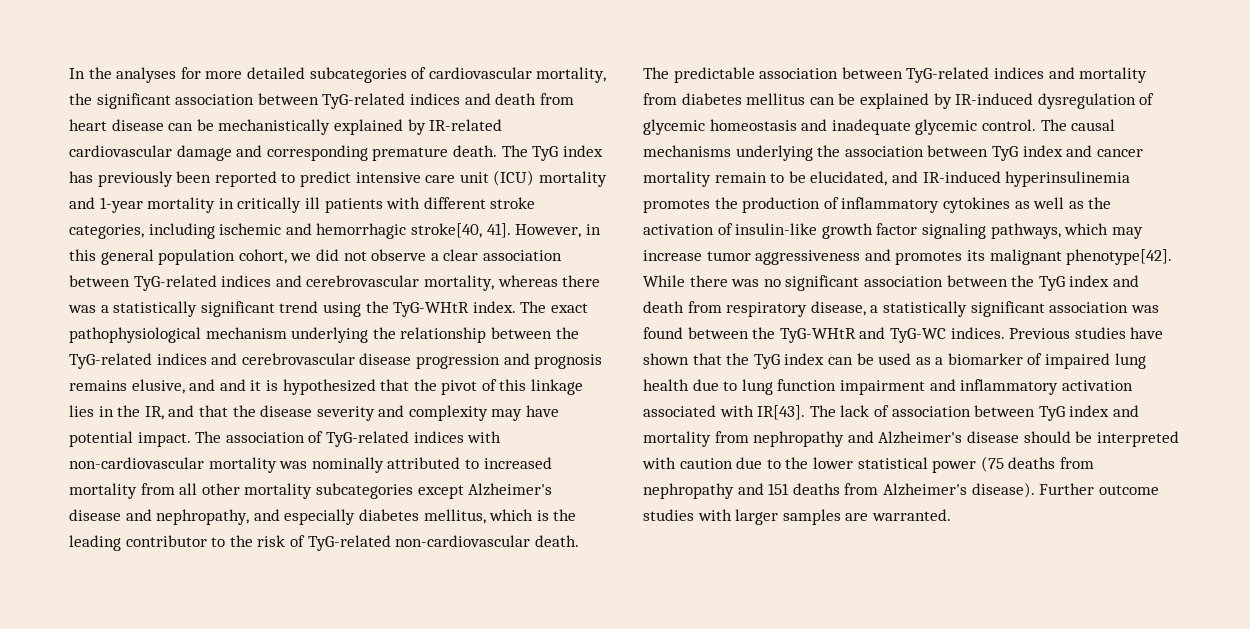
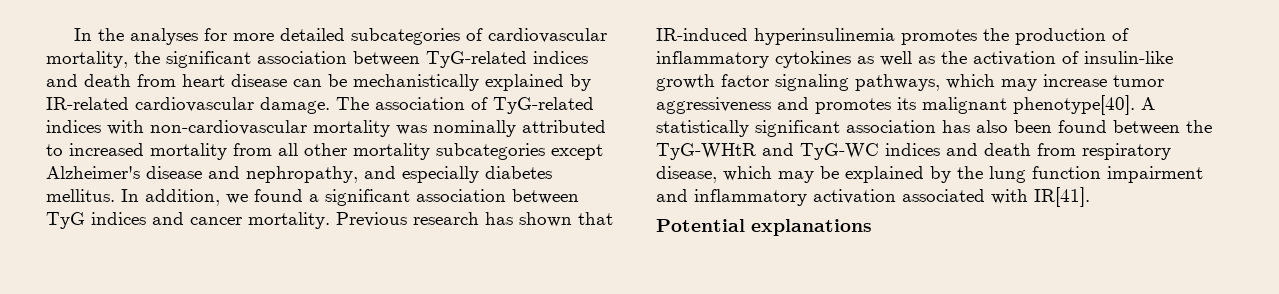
[176,145,603,161] [69,170,607,187] [69,197,536,213] [69,223,601,239] [69,249,562,265] [69,275,601,291] [68,301,588,317] [69,327,579,343] [69,353,603,369] [69,379,584,395] [69,405,560,421] [69,431,191,447] damage and corresponding premature death. The TyG index has previously been reported to predict intensive care unit (ICU) mortality and 1-year mortality in critically ill patients with different stroke categories, including ischemic and hemorrhagic stroke[40, 41]. However, in this general population cohort, we did not observe a clear association between TyG-related indices and cerebrovascular mortality, whereas there was a statistically significant trend using the TyG-WHtR index. The exact pathophysiological mechanism underlying the relationship between the TyG-related indices and cerebrovascular disease progression and prognosis remains elusive, and and it is hypothesized that the pivot of this linkage lies in the IR, and that the disease severity and complexity may have potential impact. -> [260,97,330,114] damage.
[423,509,577,524] [69,535,579,551] [643,67,1148,83] [643,93,1155,109] [643,119,1116,135] [643,145,1063,161] mellitus, which is the leading contributor to the risk of TyG-related non-cardiovascular death. The predictable association between TyG-related indices and mortality from diabetes mellitus can be explained by IR-induced dysregulation of glycemic homeostasis and inadequate glycemic control. The causal mechanisms underlying the association between TyG index -> [46,189,579,206] [46,212,146,229] mellitus. In addition, we found a significant association between TyG indices
[643,171,918,187] mortality remain to be elucidated, and -> [248,212,613,229] mortality. Previous research has shown that
[1066,249,1173,265] [643,275,1139,291] [643,301,1159,317] phenotype[42]. While there was no significant association between the TyG index and death from respiratory disease, a statistically significant association was -> [1013,95,1155,115] [656,120,1052,137] phenotype[40]. A statistically significant association has also been
[950,327,1164,339] [643,353,1146,369] [643,379,738,391] indices. Previous studies have shown that the TyG index can be used as a biomarker of impaired lung health due to -> [885,143,1171,160] [656,166,983,183] indices and death from respiratory disease, which may be explained by the
[757,405,1139,421] [643,431,1179,447] [642,456,1094,473] [643,482,1159,499] [643,509,951,525] IR[43]. The lack of association between TyG index and mortality from nephropathy and Alzheimer's disease should be interpreted with caution due to the lower statistical power (75 deaths from nephropathy and 151 deaths from Alzheimer's disease). Further outcome studies with larger samples are warranted. -> [1034,187,1090,207] [656,219,872,236] IR[41]. // Potential explanations

